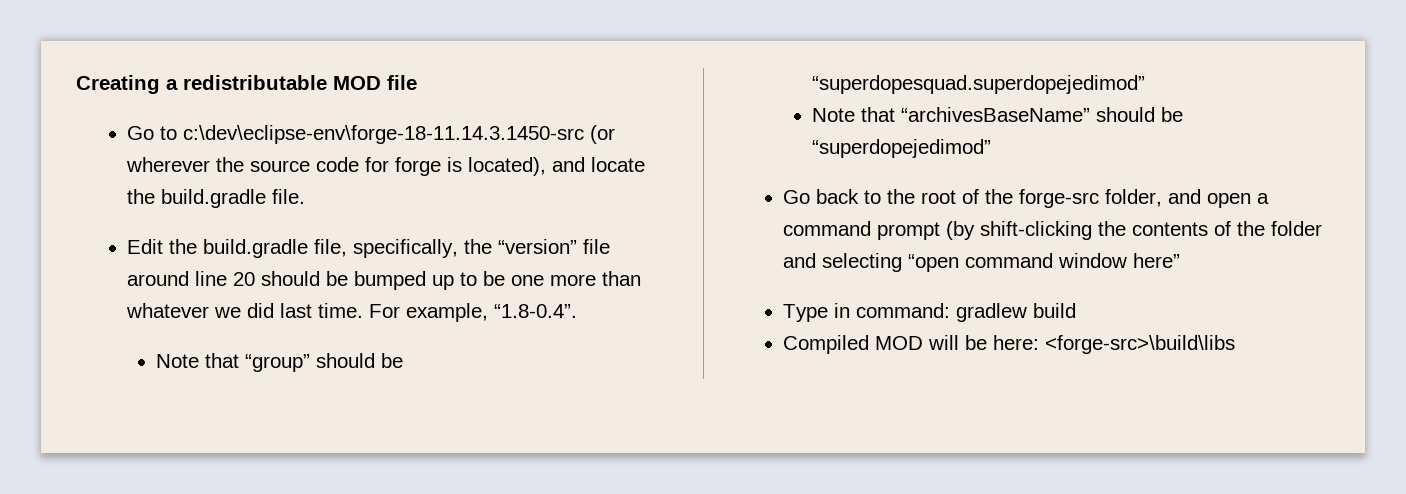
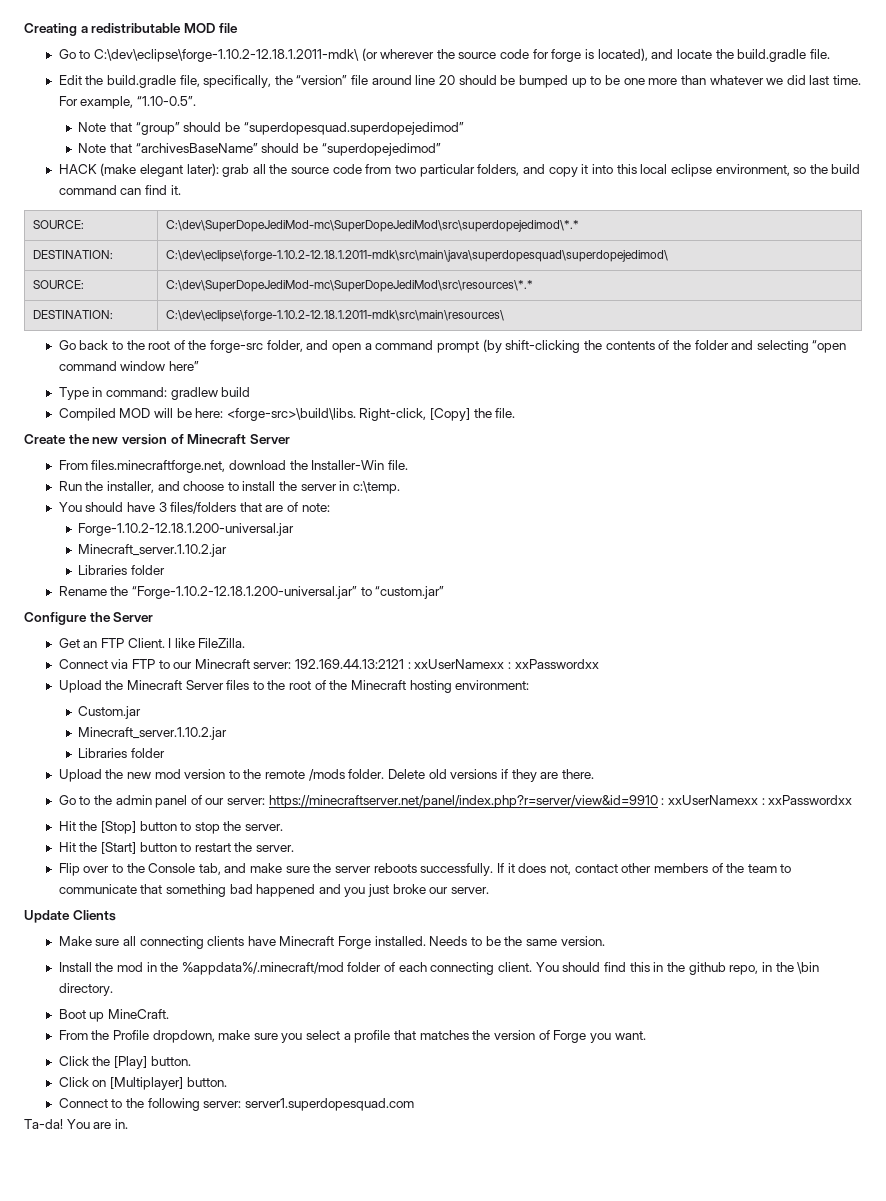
[183,125,585,144] c:\dev\eclipse-env\forge-18-11.14.3.1450-src -> [93,49,359,62] C:\dev\eclipse\forge-1.10.2-12.18.1.2011-mdk\
[494,304,578,318] “1.8-0.4”. -> [136,96,196,106] “1.10-0.5”.
(992, 148) none -> [58,163,861,177] [58,185,181,195] [32,220,84,229] [165,220,579,232] [32,250,113,259] [165,250,668,262] [32,280,84,289] [165,280,533,292] [32,310,113,319] [165,310,504,322] // HACK (make elegant later): grab all the source code from two particular folders, and copy it into this local eclipse environment, so the build command can find it. // SOURCE: | C:\dev\SuperDopeJediMod-mc\SuperDopeJediMod\src\superdopejedimod\*.* // DESTINATION: | C:\dev\eclipse\forge-1.10.2-12.18.1.2011-mdk\src\main\java\superdopesquad\superdopejedimod\ // SOURCE: | C:\dev\SuperDopeJediMod-mc\SuperDopeJediMod\src\resources\*.* // DESTINATION: | C:\dev\eclipse\forge-1.10.2-12.18.1.2011-mdk\src\main\resources\
[1045,335,1236,354] <forge-src>\build\libs -> [226,408,516,421] [24,434,290,445] [58,460,408,473] [58,481,401,494] [58,502,330,514] [78,523,295,536] [78,544,228,557] [78,565,166,575] [58,586,445,599] [24,612,154,625] [58,638,246,648] [58,659,599,669] [58,680,530,693] [78,706,142,719] [78,727,228,740] [78,748,166,758] [58,769,594,782] [58,795,853,808] [58,821,284,834] [58,842,295,854] [58,863,792,876] [58,884,490,897] [24,910,116,923] [58,936,605,949] [58,962,820,975] [58,983,113,996] [58,1009,169,1022] [58,1030,646,1043] [58,1056,191,1069] [58,1077,227,1090] [58,1098,414,1111] [24,1119,128,1129] <forge-src>\build\libs. Right-click, [Copy] the file. // Create the new version of Minecraft Server // From files.minecraftforge.net, download the Installer-Win file. // Run the installer, and choose to install the server in c:\temp. // You should have 3 files/folders that are of note: // Forge-1.10.2-12.18.1.200-universal.jar // Minecraft_server.1.10.2.jar // Libraries folder // Rename the “Forge-1.10.2-12.18.1.200-universal.jar” to “custom.jar” // Configure the Server // Get an FTP Client. I like FileZilla. // Connect via FTP to our Minecraft server: 192.169.44.13:2121 : xxUserNamexx : xxPasswordxx // Upload the Minecraft Server files to the root of the Minecraft hosting environment: // Custom.jar // Minecraft_server.1.10.2.jar // Libraries folder // Upload the new mod version to the remote /mods folder. Delete old versions if they are there. // Go to the admin panel of our server: https://minecraftserver.net/panel/index.php?r=server/view&id=9910 : xxUserNamexx : xxPasswordxx // Hit the [Stop] button to stop the server. // Hit the [Start] button to restart the server. // Flip over to the Console tab, and make sure the server reboots successfully. If it does not, contact other members of the team to communicate that something bad happened and you just broke our server. // Update Clients // Make sure all connecting clients have Minecraft Forge installed. Needs to be the same version. // Install the mod in the %appdata%/.minecraft/mod folder of each connecting client. You should find this in the github repo, in the \bin directory. // Boot up MineCraft. // From the Profile dropdown, make sure you select a profile that matches the version of Forge you want. // Click the [Play] button. // Click on [Multiplayer] button. // Connect to the following server: server1.superdopesquad.com // Ta-da! You are in.

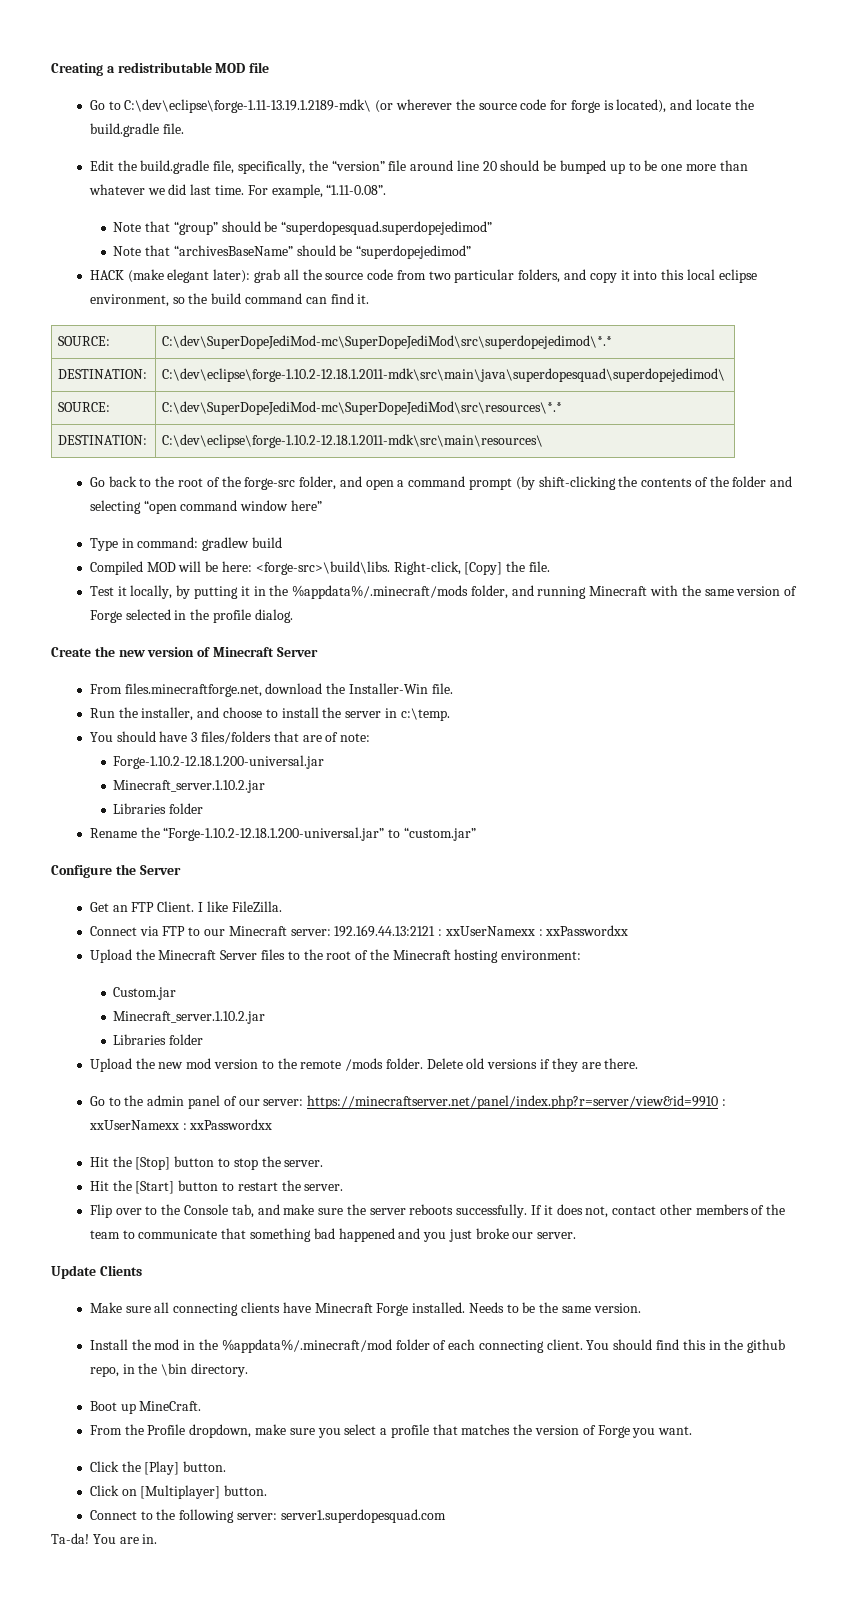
[93,49,359,62] C:\dev\eclipse\forge-1.10.2-12.18.1.2011-mdk\ -> [124,99,372,113] C:\dev\eclipse\forge-1.11-13.19.1.2189-mdk\
[136,96,196,106] “1.10-0.5”. -> [326,184,387,195] “1.11-0.08”.
(516, 413) none -> [89,585,798,599] [89,609,293,623] // Test it locally, by putting it in the %appdata%/.minecraft/mods folder, and running Minecraft with the same version of Forge selected in the profile dialog.

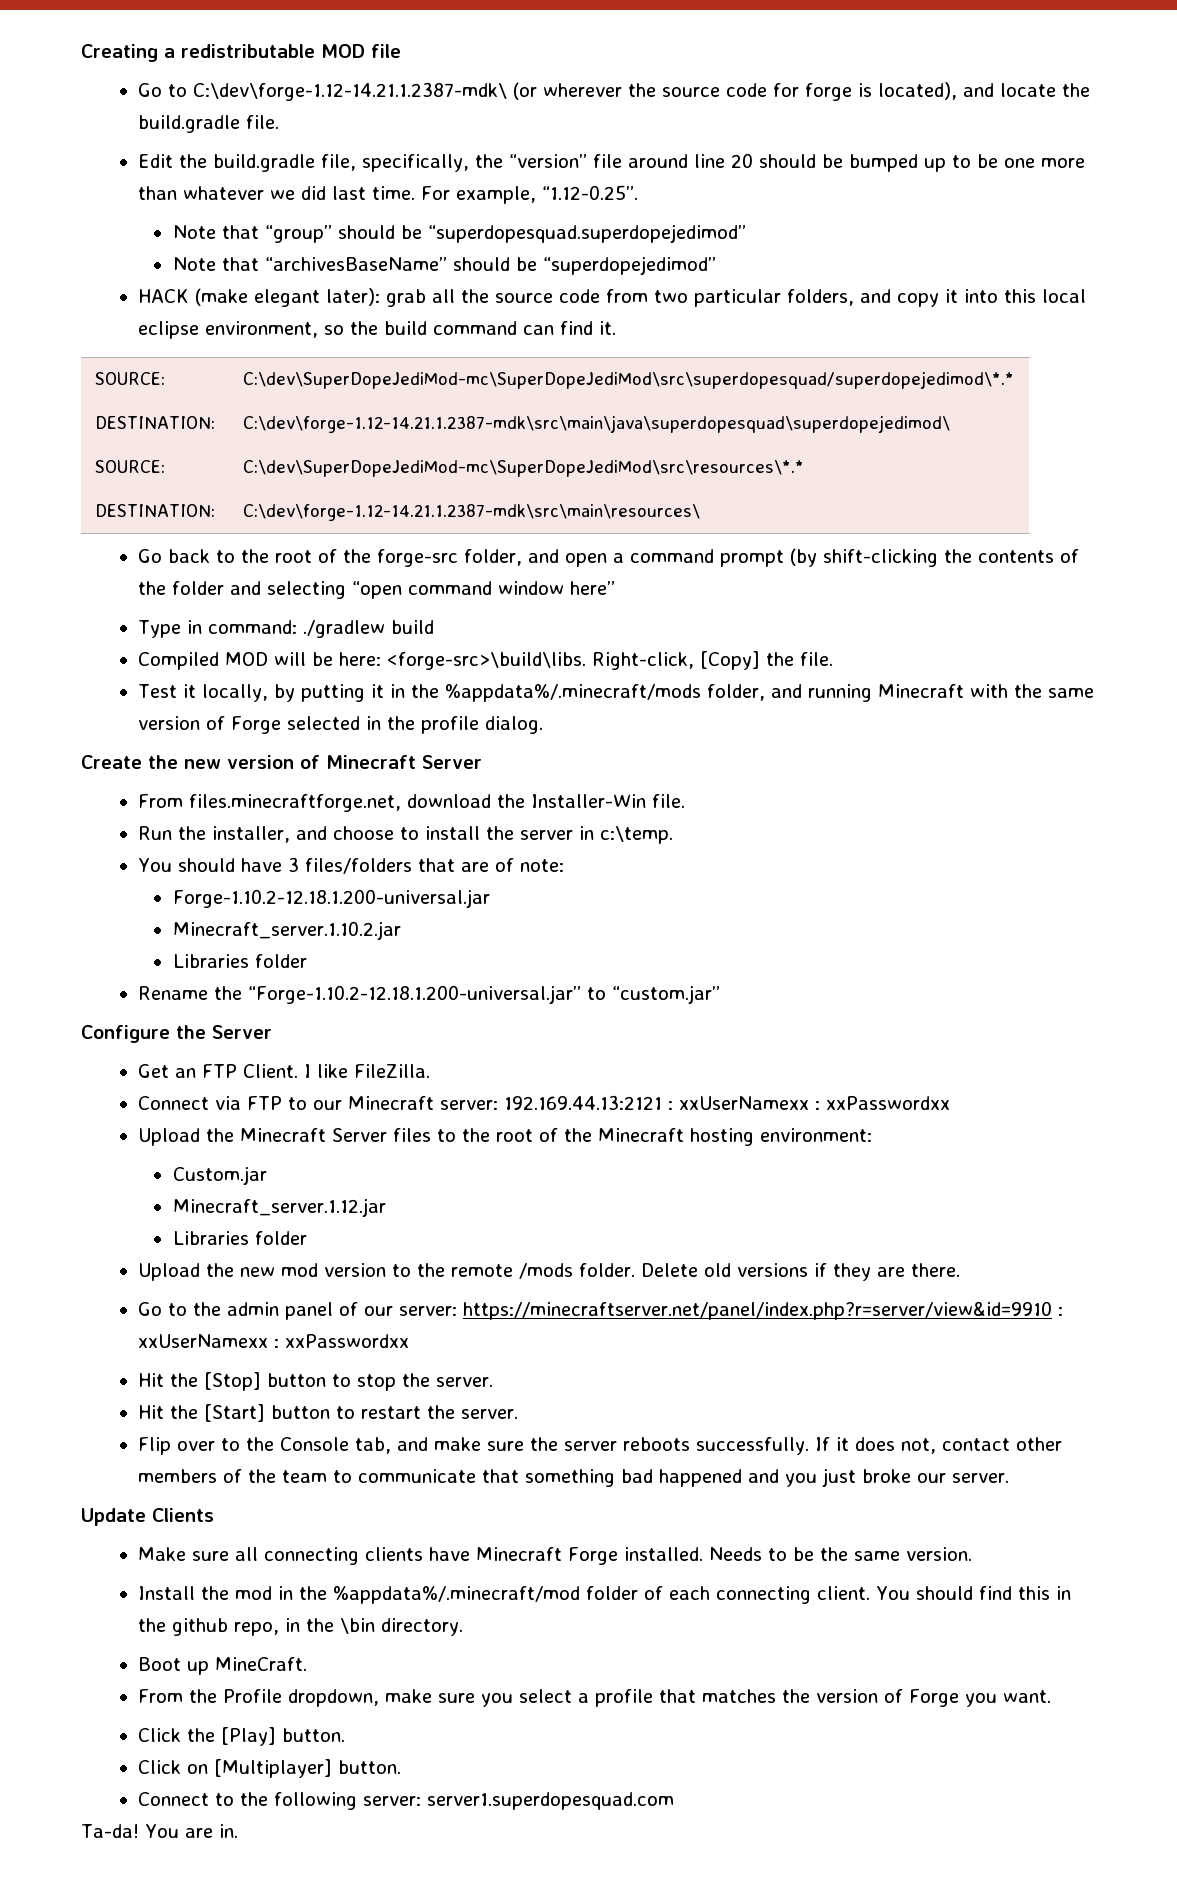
[124,99,372,113] C:\dev\eclipse\forge-1.11-13.19.1.2189-mdk\ -> [193,82,508,101] C:\dev\forge-1.12-14.21.1.2387-mdk\
[326,184,387,195] “1.11-0.08”. -> [542,185,639,200] “1.12-0.25”.
[162,335,613,349] [58,369,148,379] [162,368,726,382] C:\dev\SuperDopeJediMod-mc\SuperDopeJediMod\src\superdopejedimod\*.* // DESTINATION: | C:\dev\eclipse\forge-1.10.2-12.18.1.2011-mdk\src\main\java\superdopesquad\superdopejedimod\ -> [242,371,1014,389] [94,416,215,429] [242,415,950,433] C:\dev\SuperDopeJediMod-mc\SuperDopeJediMod\src\superdopesquad/superdopejedimod\*.* // DESTINATION: | C:\dev\forge-1.12-14.21.1.2387-mdk\src\main\java\superdopesquad\superdopejedimod\
[162,434,544,448] C:\dev\eclipse\forge-1.10.2-12.18.1.2011-mdk\src\main\resources\ -> [242,504,700,521] C:\dev\forge-1.12-14.21.1.2387-mdk\src\main\resources\
[202,537,250,551] gradlew -> [303,620,386,638] ./gradlew
[113,1011,266,1024] Minecraft_server.1.10.2.jar -> [172,1198,386,1217] Minecraft_server.1.12.jar

